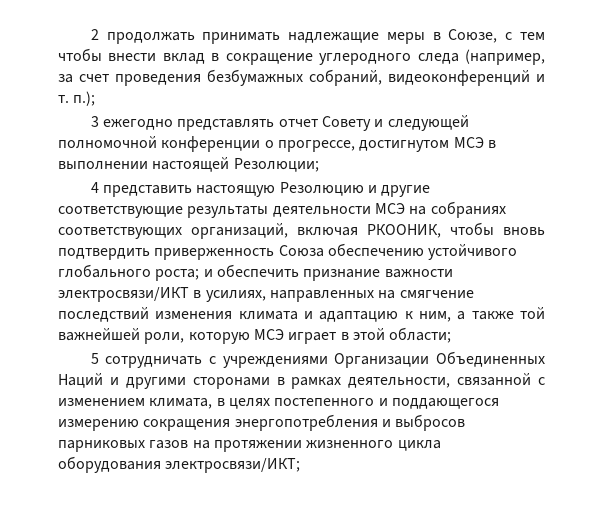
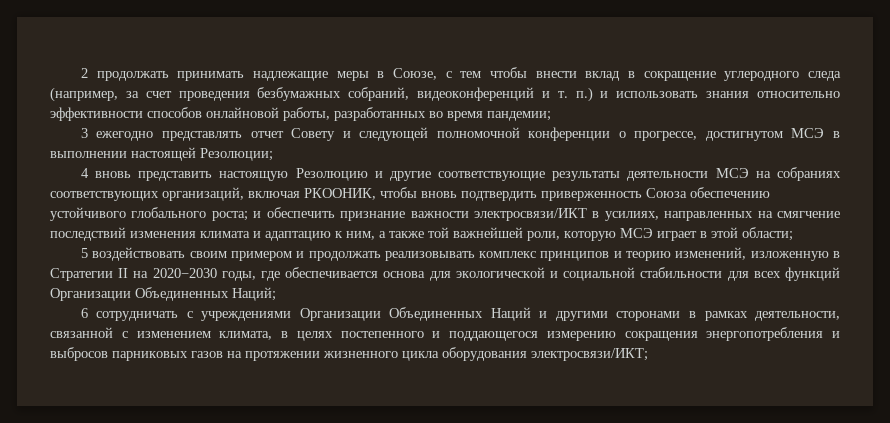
[73,91,96,106] п.); -> [575,87,840,102] [50,107,551,121] п.) и использовать знания относительно эффективности способов онлайновой работы, разработанных во время пандемии;
(99, 187) none -> [95,171,132,178] вновь
(99, 358) none -> [92,247,840,261] [50,267,841,281] [50,287,276,301] [80,308,88,318] воздействовать своим примером и продолжать реализовывать комплекс принципов и теорию изменений, изложенную в Стратегии II на 2020−2030 годы, где обеспечивается основа для экологической и социальной стабильности для всех функций Организации Объединенных Наций; // 6

